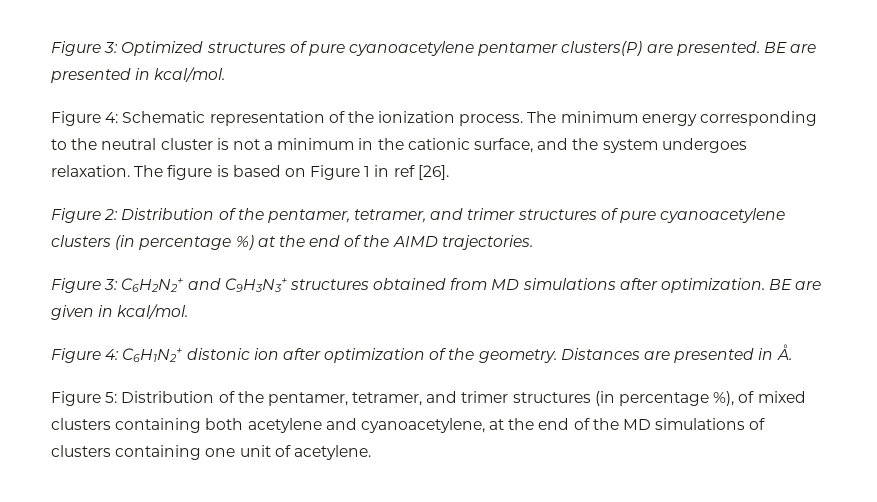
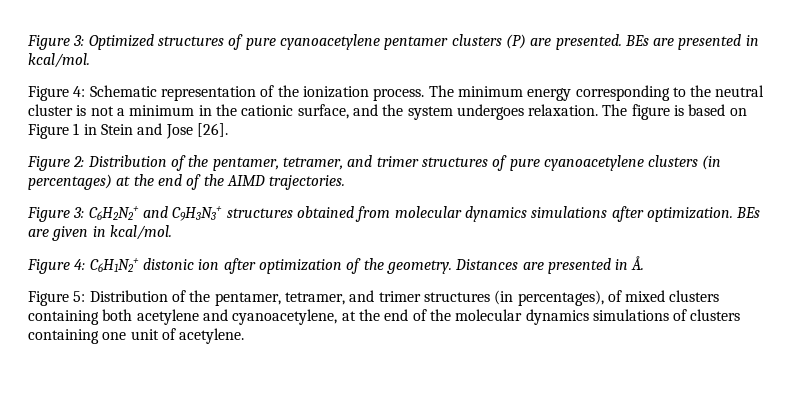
[561,41,643,56] clusters(P) -> [451,34,526,49] clusters (P)
[764,42,788,53] BE -> [624,35,649,46] BEs
[393,165,415,177] ref -> [100,123,193,139] Stein and Jose
[139,235,254,250] percentage %) -> [28,174,112,190] percentages)
[491,279,520,290] MD -> [394,206,527,222] molecular dynamics
[769,279,793,290] BE -> [736,207,761,218] BEs
[619,391,735,406] percentage %), -> [517,290,604,306] percentages),
[623,419,652,430] MD -> [455,309,589,325] molecular dynamics

